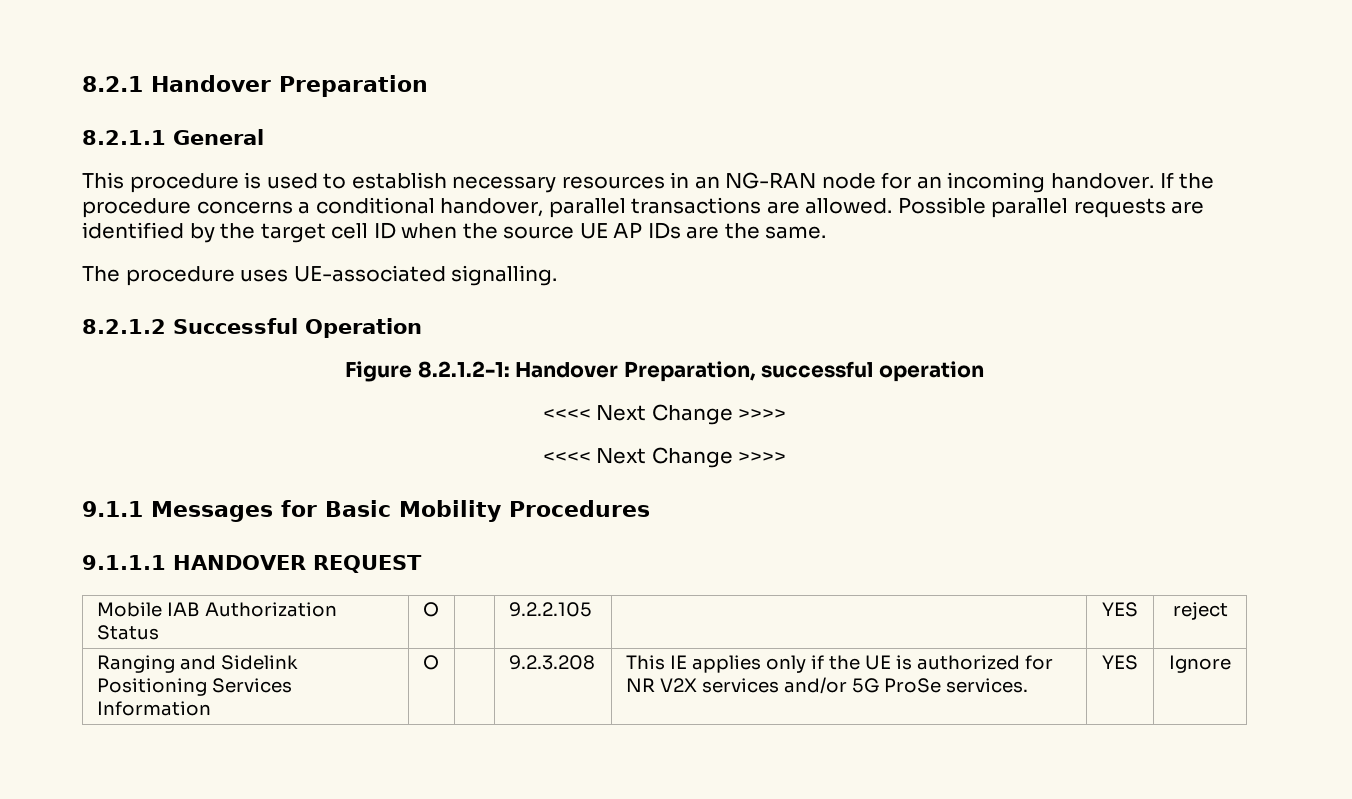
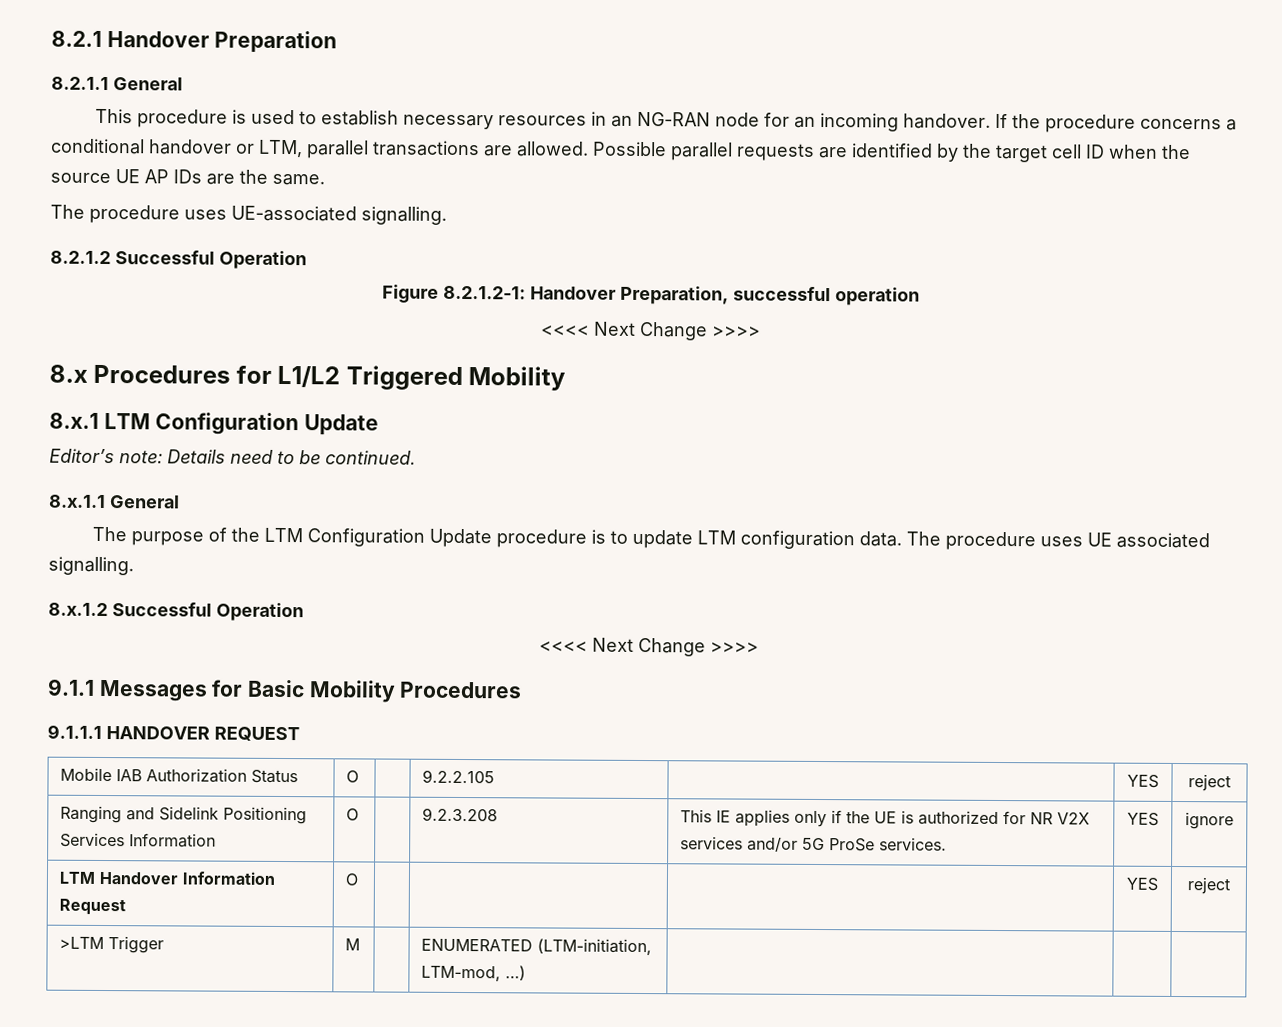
[440,198,544,217] handover, -> [148,139,303,158] handover or LTM,
(787, 414) none -> [49,364,567,391] [49,412,380,436] [49,448,416,465] [49,494,180,509] [92,526,1211,551] [48,556,134,576] [48,602,304,622] // 8.x Procedures for L1/L2 Triggered Mobility // 8.x.1 LTM Configuration Update // Editor’s note: Details need to be continued. // 8.x.1.1 General // The purpose of the LTM Configuration Update procedure is to update LTM configuration data. The procedure uses UE associated signalling. // 8.x.1.2 Successful Operation
[1169,655,1231,673] Ignore -> [1185,812,1234,830] [58,871,275,885] [58,898,126,916] [344,873,358,886] [1126,877,1158,891] [1187,877,1230,895] [58,936,164,954] [344,938,360,951] [420,938,652,956] [420,965,526,982] ignore // LTM Handover Information Request | O | | | | YES | reject // >LTM Trigger | M | | ENUMERATED (LTM-initiation, LTM-mod, …) | | |

